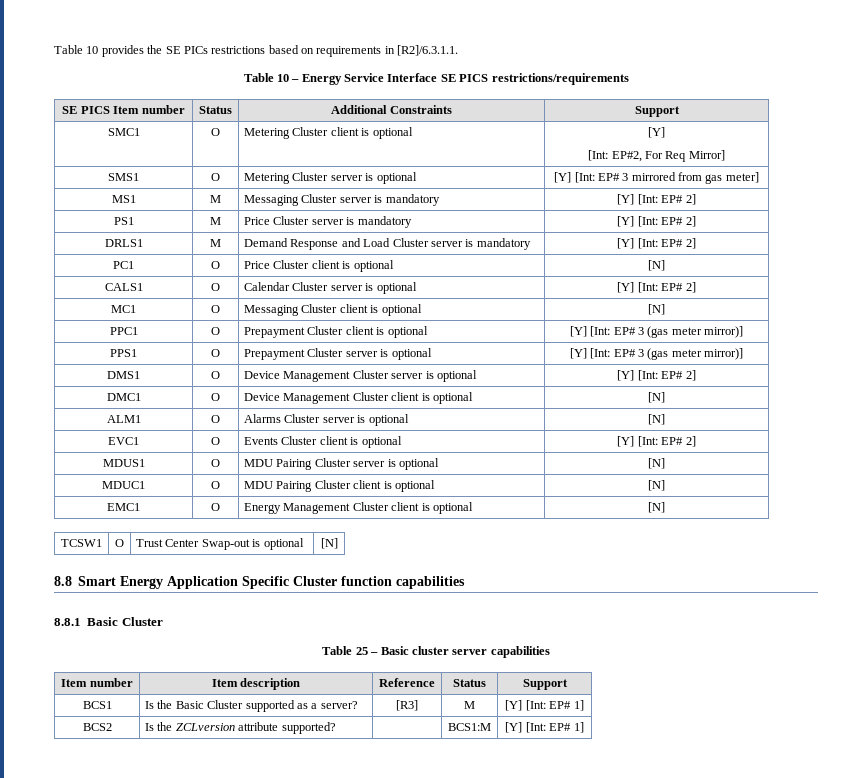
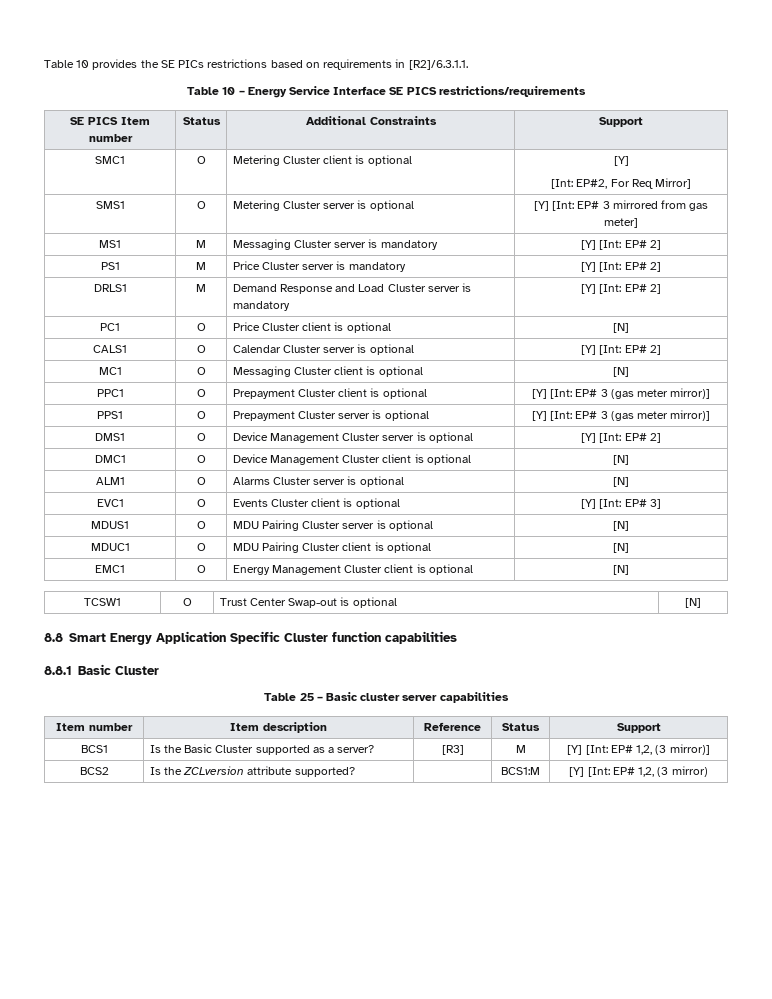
[685,436,696,447] 2] -> [649,499,661,509] 3]
[573,700,584,711] 1] -> [636,744,710,755] 1,2, (3 mirror)]
[573,722,584,733] 1] -> [638,766,708,777] 1,2, (3 mirror)

